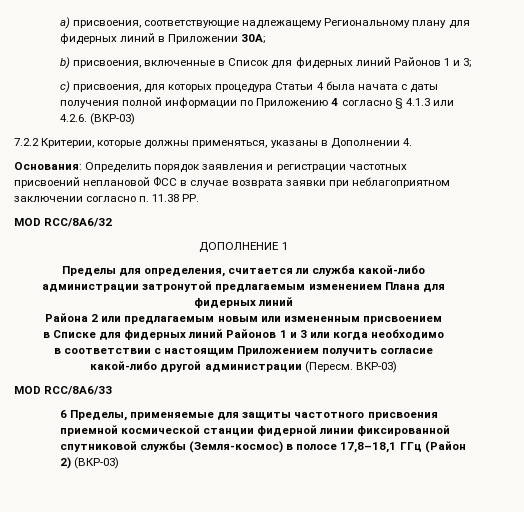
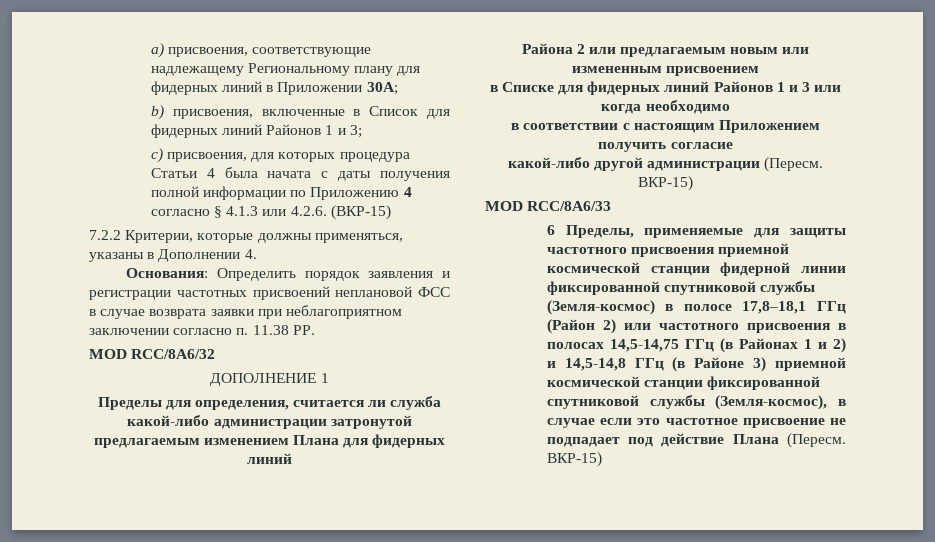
[90,113,136,125] (ВКР-03) -> [330,205,391,220] (ВКР-15)
[355,361,397,373] ВКР-03) -> [638,176,693,191] ВКР-15)
[74,457,120,469] (ВКР-03) -> [623,323,846,333] [546,338,846,353] [546,357,846,372] [546,376,821,390] [546,395,846,410] [546,418,846,428] [546,433,846,448] [546,452,602,467] или частотного присвоения в полосах 14,5-14,75 ГГц (в Районах 1 и 2) и 14,5-14,8 ГГц (в Районе 3) приемной космической станции фиксированной спутниковой службы (Земля-космос), в случае если это частотное присвоение не подпадает под действие Плана (Пересм. ВКР-15)

